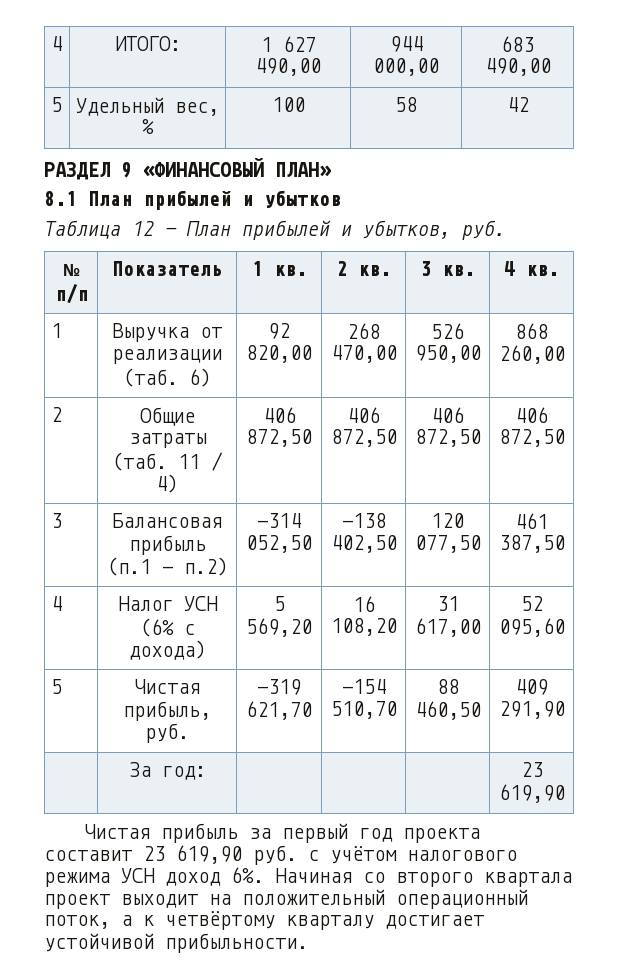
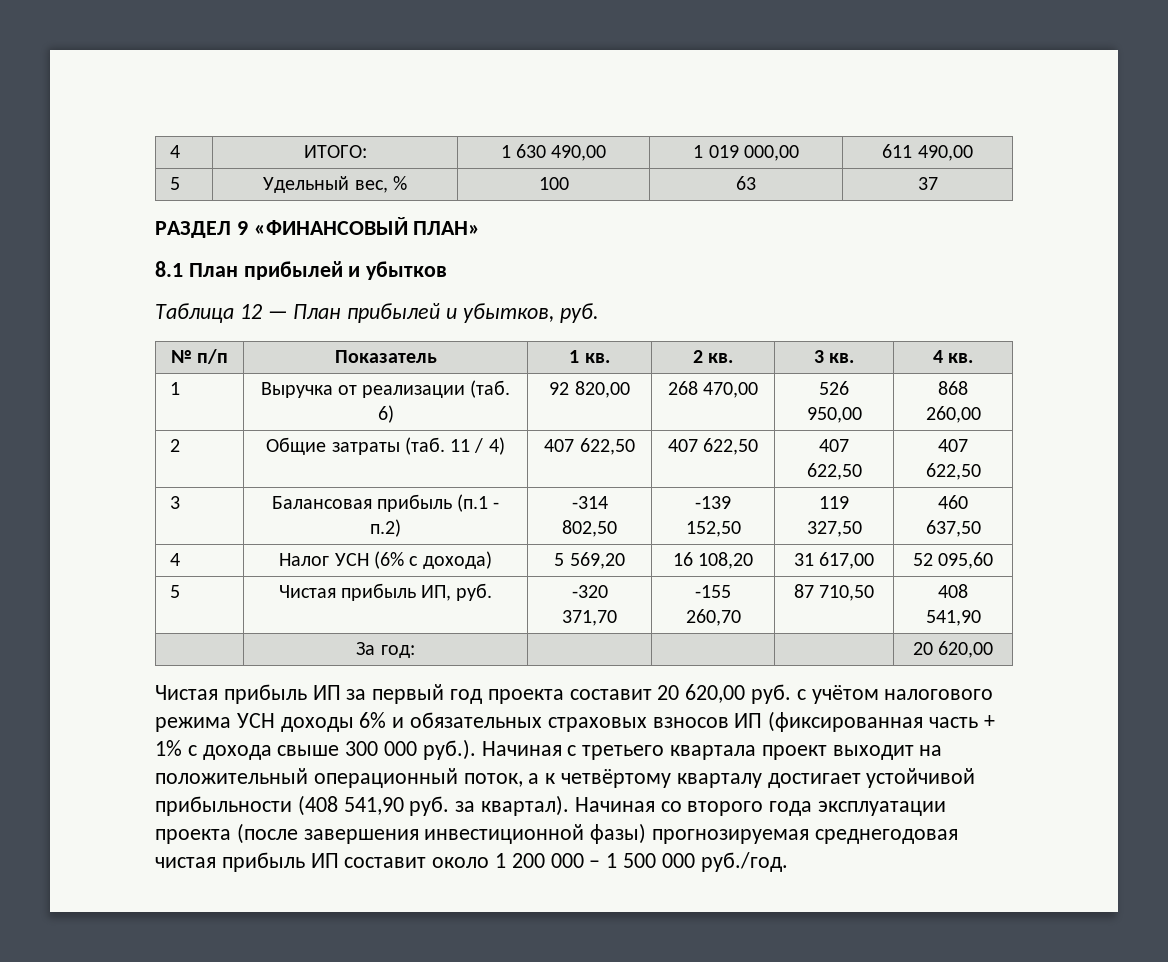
[282,36,316,52] 627 -> [516,144,546,158] 630
[389,36,423,52] 944 -> [693,145,739,158] 1 019
[501,36,534,52] 683 -> [882,144,913,158] 611
[395,97,417,112] [506,97,529,112] 58 | 42 -> [736,176,756,190] [917,177,938,190] 63 | 37
[262,407,296,423] [246,429,312,447] [347,407,380,423] [330,429,397,447] [431,407,464,423] [414,429,481,447] [515,407,548,423] [498,429,565,447] 406 872,50 | 406 872,50 | 406 872,50 | 406 872,50 -> [544,438,635,455] [667,438,759,455] [819,439,849,452] [806,463,862,480] [938,439,968,452] [925,463,981,480] 407 622,50 | 407 622,50 | 407 622,50 | 407 622,50
[246,535,312,553] [341,513,386,528] [330,535,397,553] [431,513,464,528] [414,535,481,553] [515,513,548,529] [498,535,565,553] 052,50 | -138 402,50 | 120 077,50 | 461 387,50 -> [562,520,617,537] [695,496,731,509] [685,521,741,537] [819,496,849,509] [806,521,862,537] [938,495,968,509] [925,520,981,537] 802,50 | -139 152,50 | 119 327,50 | 460 637,50
[123,701,211,721] прибыль, -> [340,583,452,601] прибыль ИП,
[257,679,301,695] [246,701,312,720] [341,679,386,694] [330,701,397,719] [436,679,459,694] [414,701,481,720] [515,679,548,695] [498,701,565,719] -319 621,70 | -154 510,70 | 88 460,50 | 409 291,90 -> [571,585,608,598] [562,610,617,626] [695,585,731,598] [685,609,741,626] [793,584,875,601] [938,584,968,598] [925,610,981,626] -320 371,70 | -155 260,70 | 87 710,50 | 408 541,90
[520,762,543,777] [498,784,565,803] [84,823,239,843] 23 619,90 // Чистая прибыль -> [912,641,994,658] [155,684,341,704] 20 620,00 // Чистая прибыль ИП
[143,845,242,864] 23 619,90 -> [657,684,746,703] 20 620,00
[165,867,473,887] доход 6%. Начиная со второго -> [280,711,995,732] [155,739,665,760] доходы 6% и обязательных страховых взносов ИП (фиксированная часть + 1% с дохода свыше 300 000 руб.). Начиная с третьего
[165,933,308,953] прибыльности. -> [155,795,947,816] [155,823,958,844] [155,852,788,872] прибыльности (408 541,90 руб. за квартал). Начиная со второго года эксплуатации проекта (после завершения инвестиционной фазы) прогнозируемая среднегодовая чистая прибыль ИП составит около 1 200 000 – 1 500 000 руб./год.

